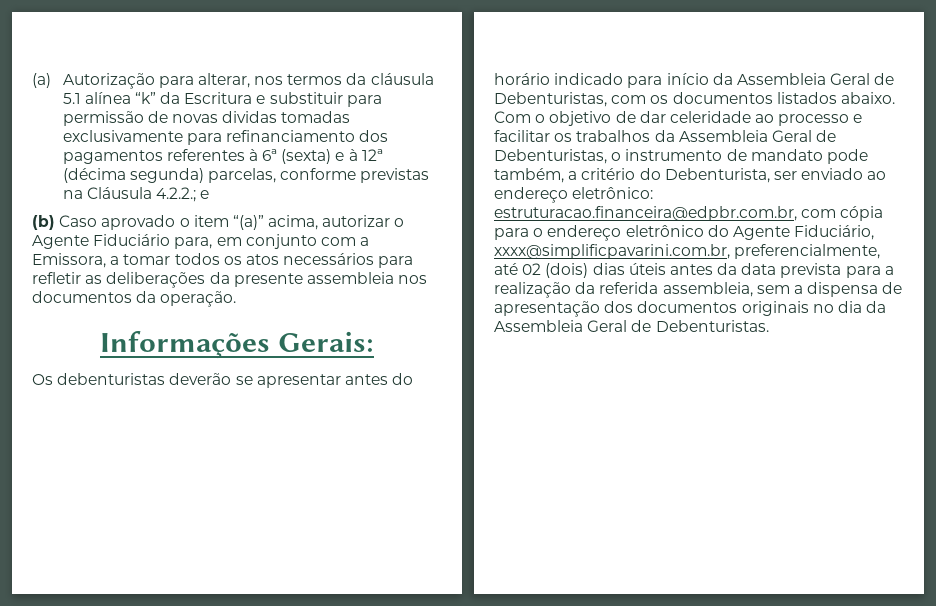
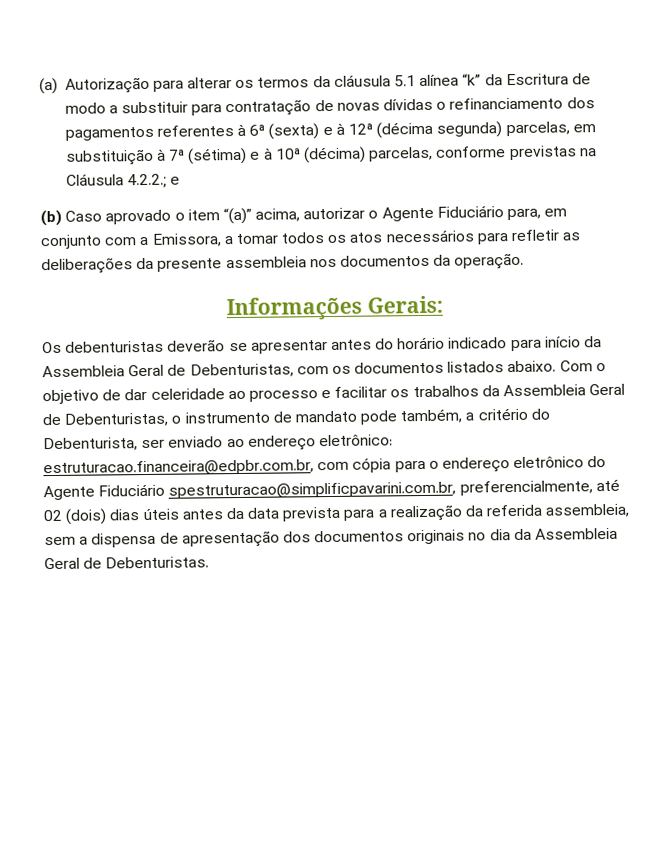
[197,73,284,88] alterar, nos -> [187,77,255,89] alterar os
[256,95,266,104] e -> [571,73,591,85] [64,102,118,114] de modo a
[62,111,144,126] permissão -> [225,99,312,117] contratação
[222,111,351,123] [62,130,222,145] dividas tomadas exclusivamente para -> [383,98,447,111] dívidas o
(276, 175) none -> [572,124,596,133] [65,146,434,166] em substituição à 7ª (sétima) e à 10ª (décima) parcelas,
[794,225,875,240] [494,244,730,259] Fiduciário, xxxx@simplificpavarini.com.br, -> [98,481,457,499] Fiduciário spestruturacao@simplificpavarini.com.br,

